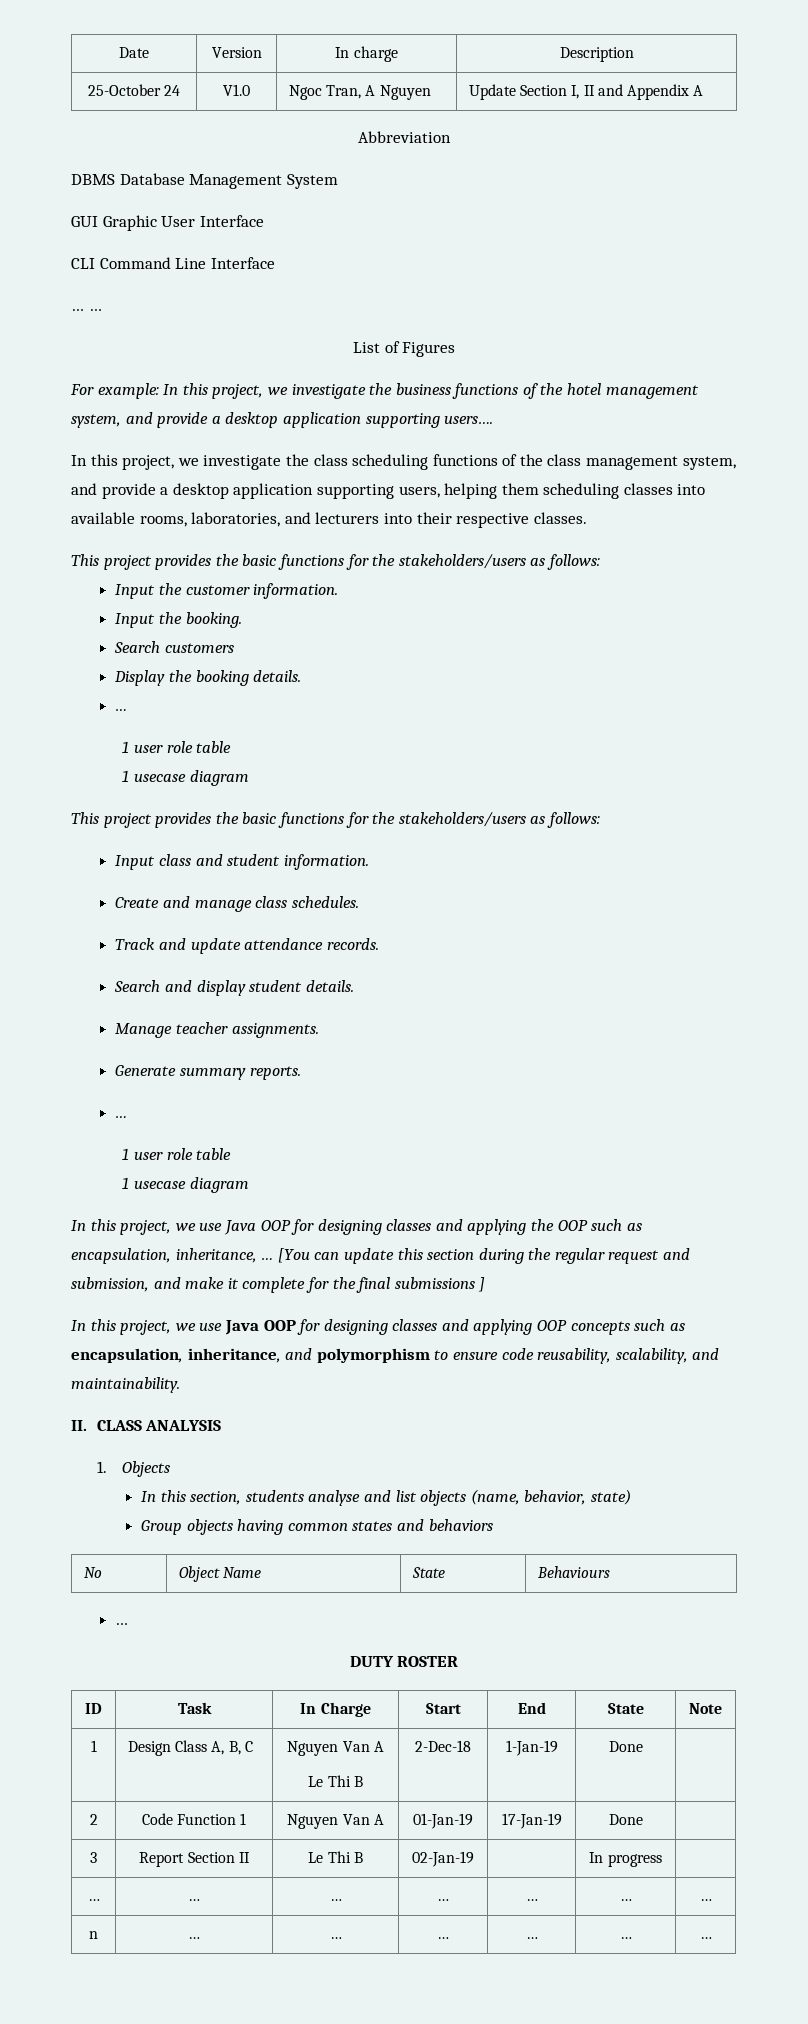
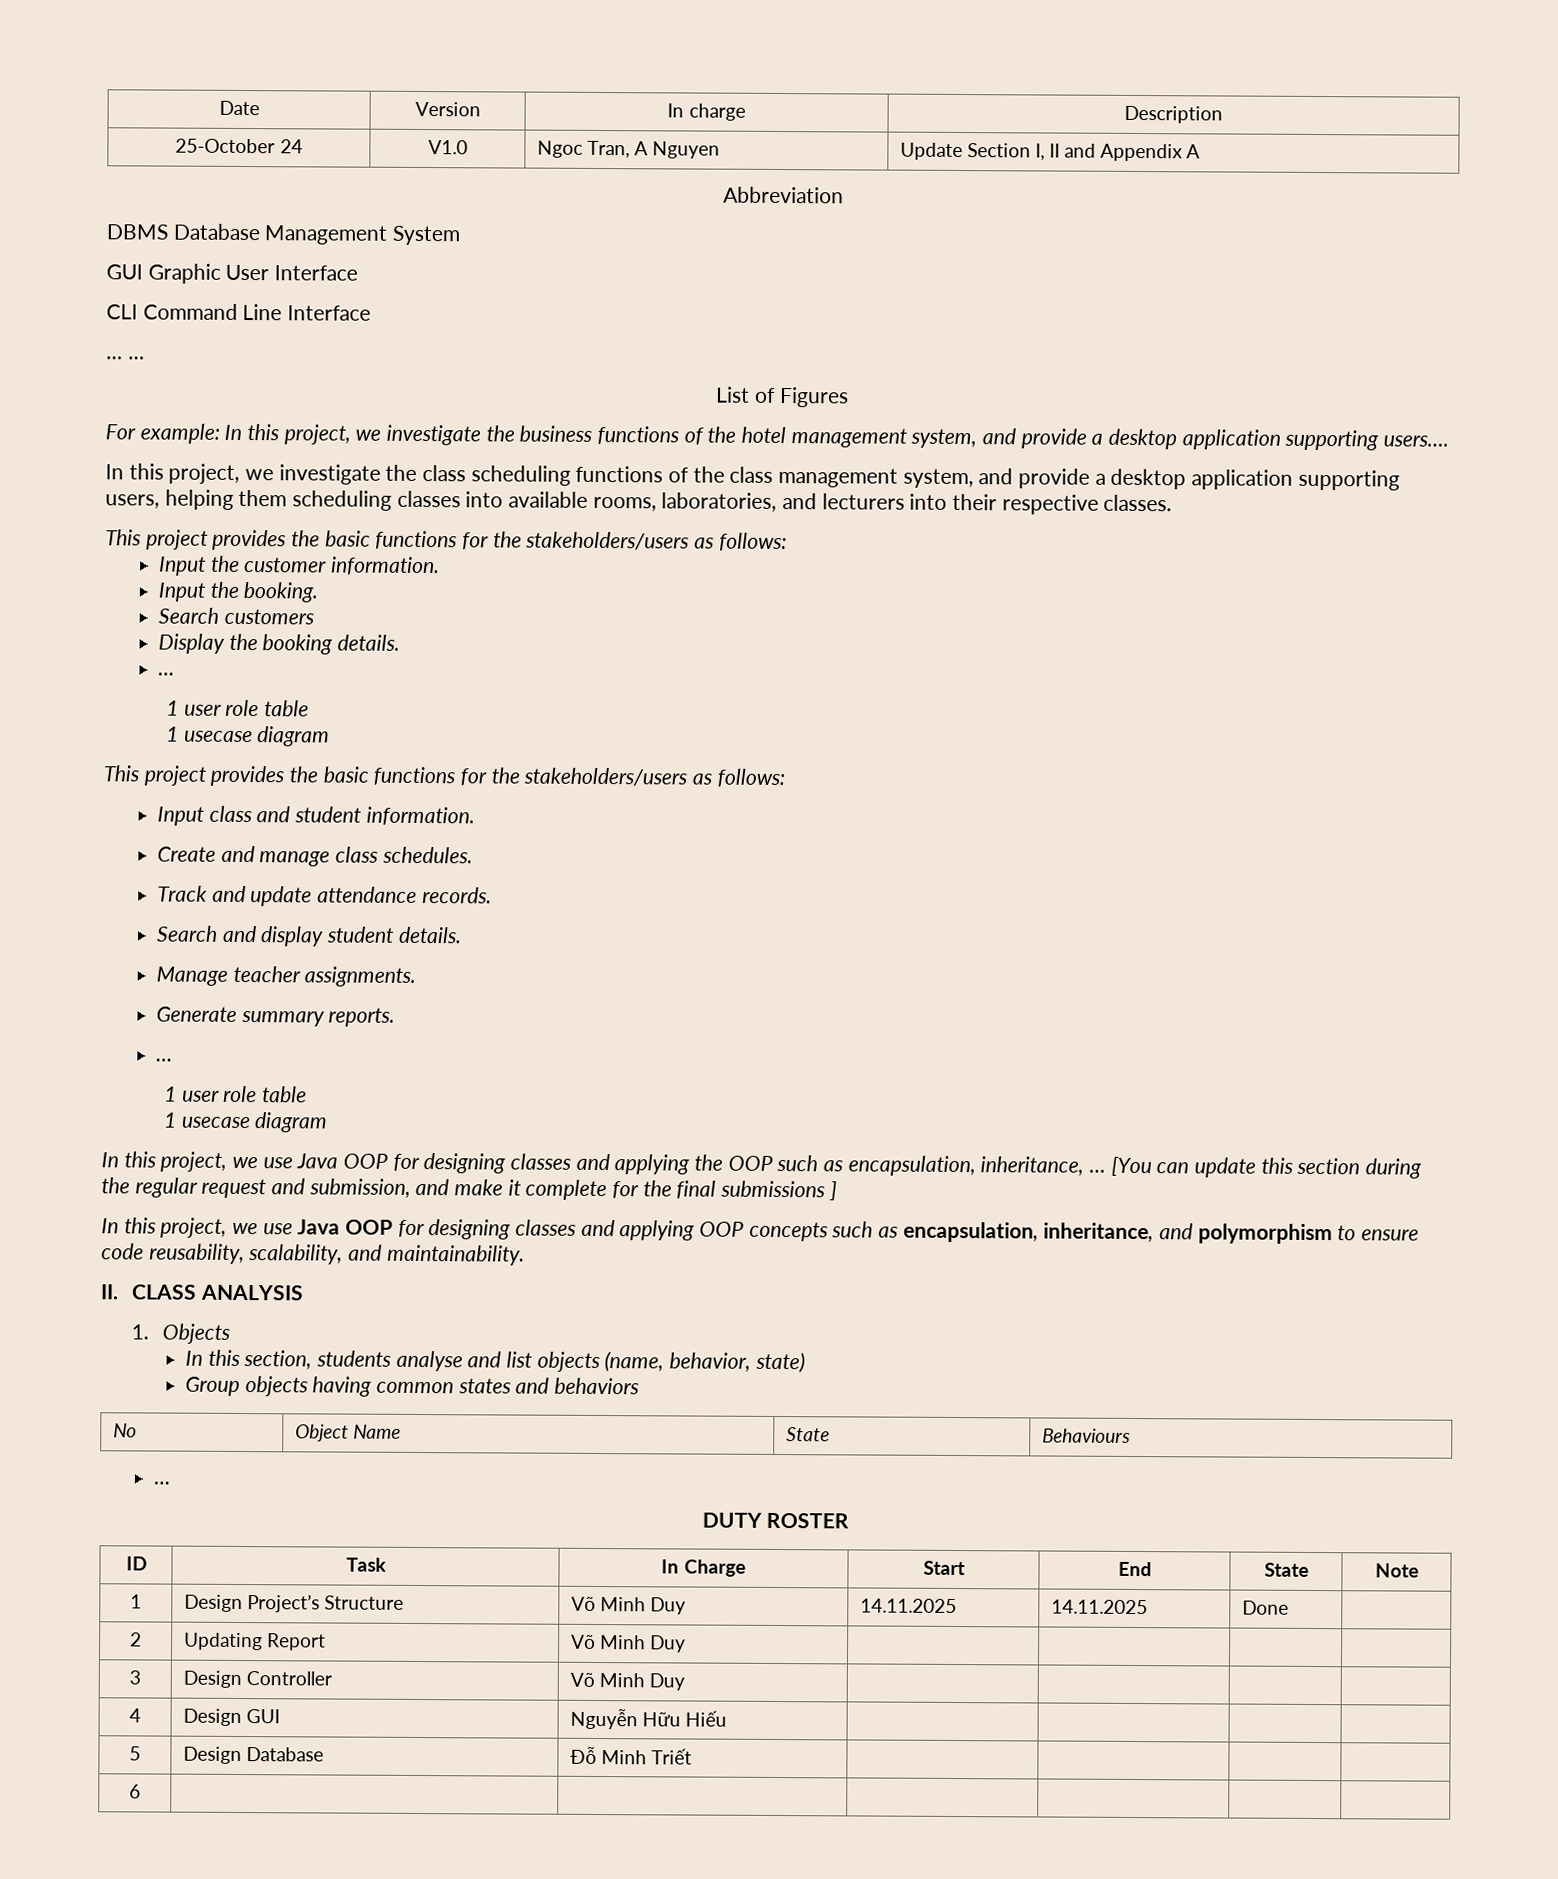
[175,1740,253,1755] [287,1741,384,1756] [308,1775,363,1787] [415,1740,471,1752] [505,1740,558,1756] [608,1741,643,1752] [89,1814,98,1825] [141,1813,247,1825] [287,1814,384,1829] [413,1813,473,1829] [501,1813,562,1829] [608,1814,643,1825] [90,1852,97,1863] [139,1852,250,1867] [308,1851,363,1863] [412,1851,474,1867] [589,1852,662,1867] [87,1899,100,1901] [188,1899,200,1901] [329,1899,342,1901] [437,1899,449,1901] [525,1899,538,1901] [619,1899,632,1901] [699,1899,712,1901] [89,1931,98,1939] [188,1937,200,1939] [329,1937,342,1939] [437,1937,449,1939] [525,1937,538,1939] [619,1937,632,1939] [699,1937,712,1939] Class A, B, C | Nguyen Van A // Le Thi B | 2-Dec-18 | 1-Jan-19 | Done | // 2 | Code Function 1 | Nguyen Van A | 01-Jan-19 | 17-Jan-19 | Done | // 3 | Report Section II | Le Thi B | 02-Jan-19 | | In progress | // … | … | … | … | … | … | … // n | … | … | … | … | … | … -> [246,1594,404,1613] [570,1596,686,1615] [859,1598,957,1614] [1050,1599,1148,1615] [1241,1600,1289,1615] [130,1632,142,1647] [183,1632,326,1651] [570,1634,686,1653] [129,1670,141,1685] [182,1670,332,1689] [569,1672,685,1691] [129,1708,141,1723] [182,1708,280,1727] [569,1708,727,1730] [129,1746,141,1761] [182,1746,324,1765] [569,1746,692,1765] [129,1784,141,1799] Project’s Structure | Võ Minh Duy | 14.11.2025 | 14.11.2025 | Done | // 2 | Updating Report | Võ Minh Duy | | | | // 3 | Design Controller | Võ Minh Duy | | | | // 4 | Design GUI | Nguyễn Hữu Hiếu | | | | // 5 | Design Database | Đỗ Minh Triết | | | | // 6 | | | | | |

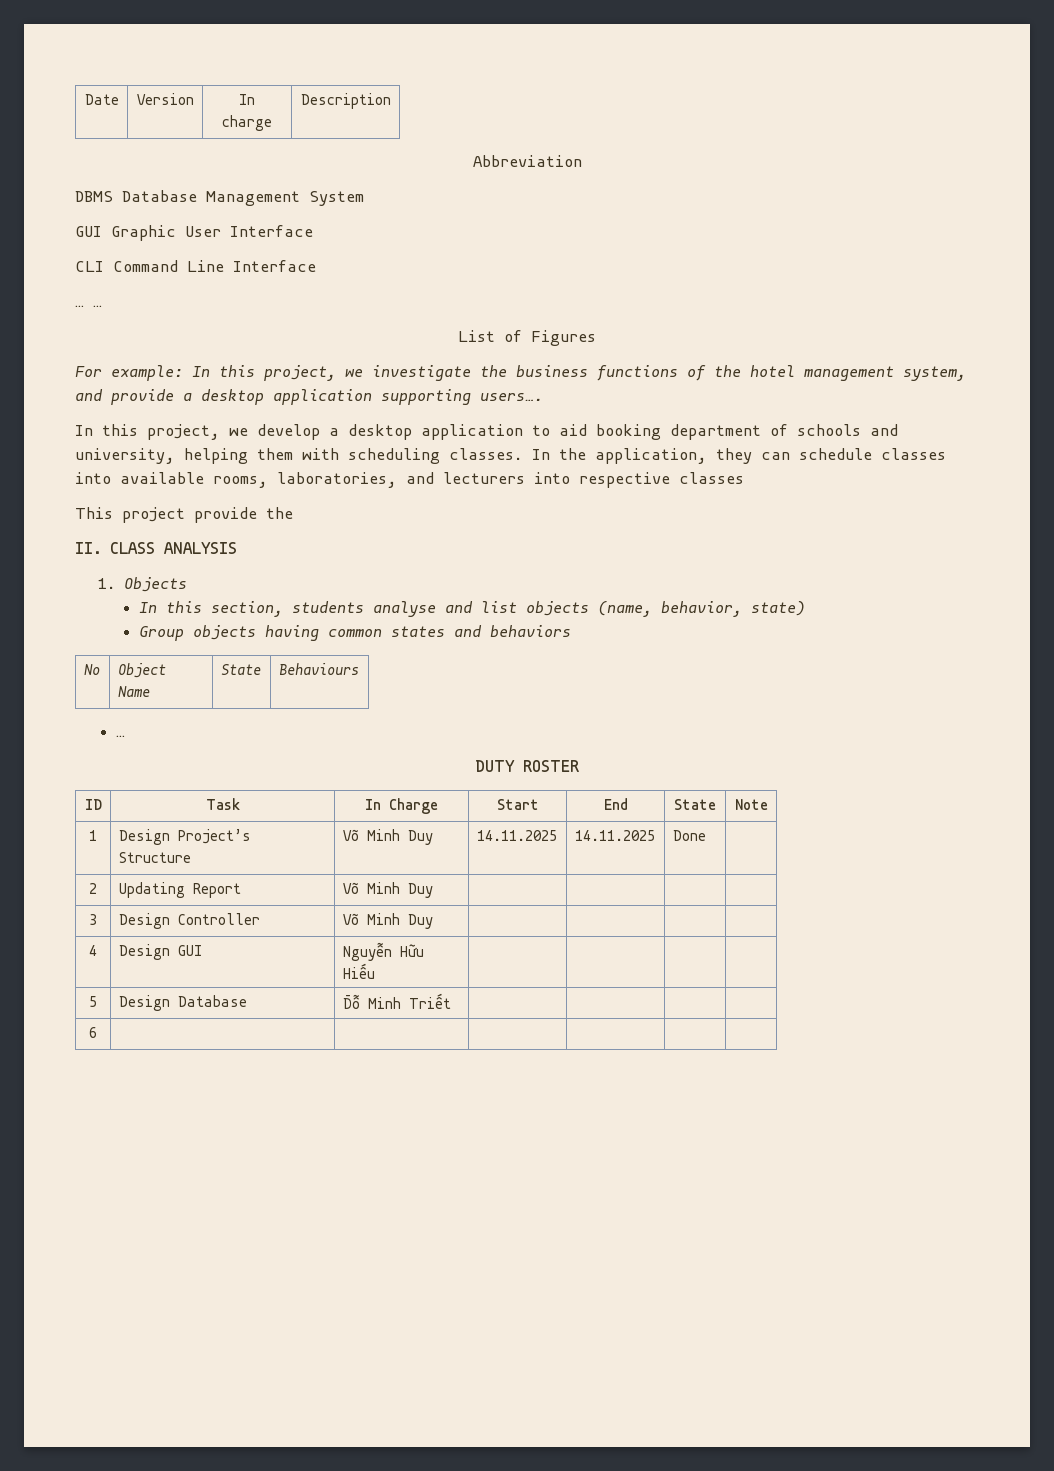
[175,138,303,154] [427,140,468,155] [536,140,721,159] [899,142,1201,162] // 25-October 24 | V1.0 | Ngoc Tran, A Nguyen | Update Section I, II and Appendix A -> (391, 101) none
[278,464,1400,491] [105,489,393,511] investigate the class scheduling functions of the class management system, and provide a desktop application supporting users, helping them scheduling -> [257,424,898,440] [75,448,872,464] develop a desktop application to aid booking department of schools and university, helping them with scheduling classes. In the application, they can schedule
[952,493,1173,515] [105,529,787,552] [159,555,441,576] [158,581,319,603] [158,607,314,625] [158,633,401,655] [158,672,176,676] [165,699,309,717] [165,726,331,747] [103,765,785,788] [157,805,475,826] [157,845,473,867] [157,885,492,907] [156,925,462,947] [156,965,417,987] [156,1006,396,1027] [156,1058,174,1062] [163,1085,307,1103] [162,1112,329,1133] [101,1151,1423,1179] [101,1177,837,1201] [101,1217,1420,1245] [101,1243,525,1266] their respective classes. // This project provides the basic functions for the stakeholders/users as follows: // Input the customer information. // Input the booking. // Search customers // Display the booking details. // … // 1 user role table // 1 usecase diagram // This project provides the basic functions for the stakeholders/users as follows: // Input class and student information. // Create and manage class schedules. // Track and update attendance records. // Search and display student details. // Manage teacher assignments. // Generate summary reports. // … // 1 user role table // 1 usecase diagram // In this project, we use Java OOP for designing classes and applying the OOP such as encapsulation, inheritance, … [You can update this section during the regular request and submission, and make it complete for the final submissions ] // In this project, we use Java OOP for designing classes and applying OOP concepts such as encapsulation, inheritance, and polymorphism to ensure code reusability, scalability, and maintainability. -> [579,472,744,488] [75,507,293,523] respective classes // This project provide the

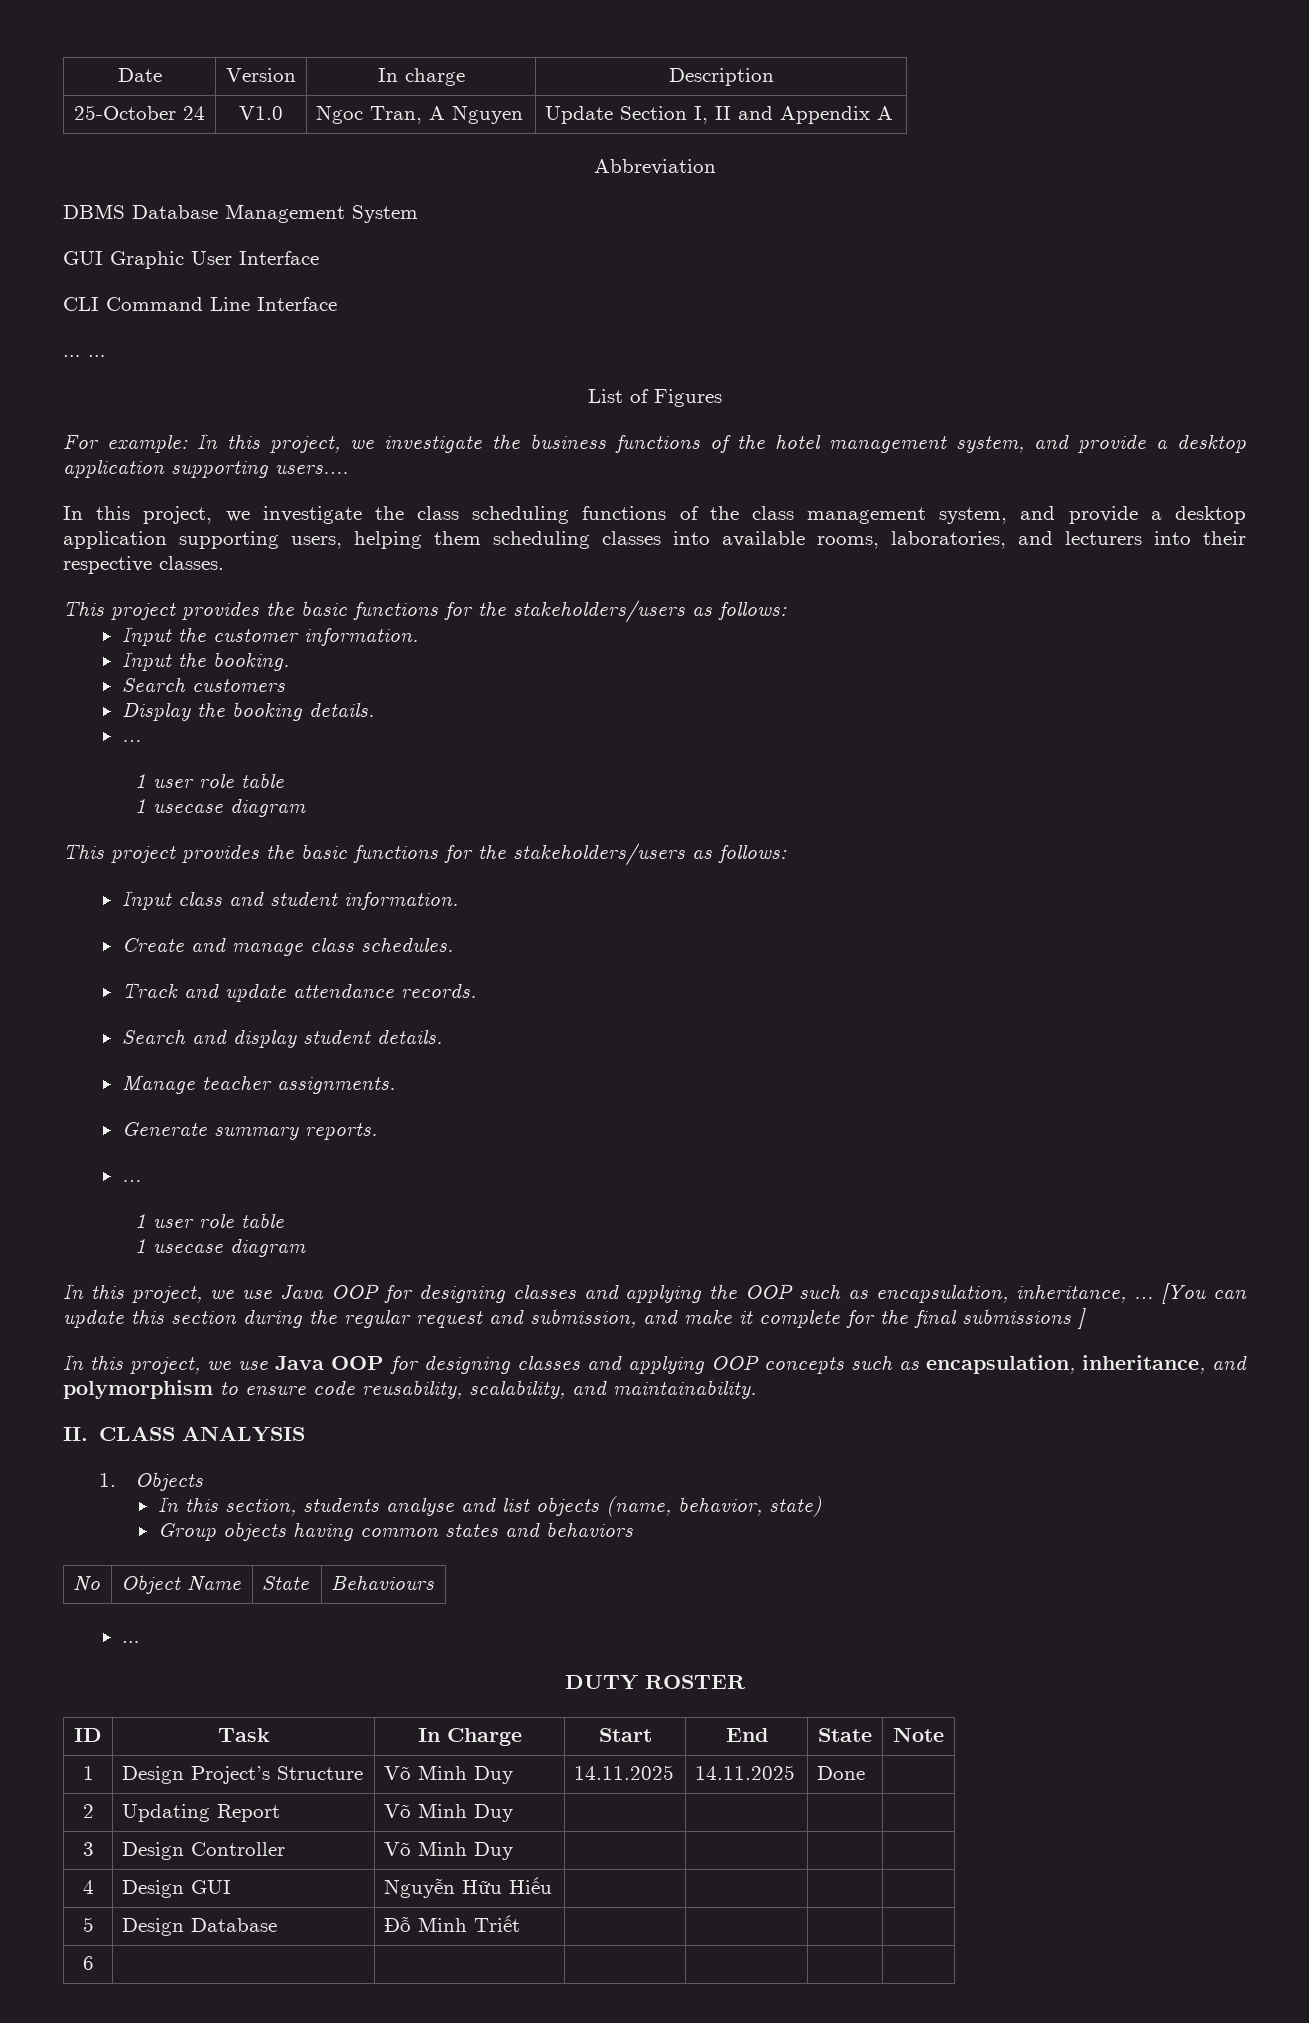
(391, 101) none -> [74,105,205,120] [239,106,283,120] [316,105,524,124] [545,106,894,124] // 25-October 24 | V1.0 | Ngoc Tran, A Nguyen | Update Section I, II and Appendix A
[257,424,898,440] [75,448,872,464] develop a desktop application to aid booking department of schools and university, helping them with scheduling classes. In the application, they can schedule -> [262,506,1246,524] [63,531,590,549] investigate the class scheduling functions of the class management system, and provide a desktop application supporting users, helping them scheduling
[579,472,744,488] [75,507,293,523] respective classes // This project provide the -> [1203,531,1246,545] [63,556,224,574] [63,600,787,623] [121,626,418,646] [121,651,289,671] [121,677,285,692] [121,701,374,721] [121,740,141,742] [135,772,285,788] [135,798,307,817] [63,843,787,866] [121,890,458,910] [121,937,453,956] [121,982,476,1002] [121,1029,442,1048] [121,1075,395,1094] [121,1122,377,1140] [121,1180,141,1182] [135,1212,285,1228] [135,1238,307,1257] [63,1283,1248,1305] [63,1308,1086,1329] [63,1354,1247,1374] [63,1379,756,1399] their respective classes. // This project provides the basic functions for the stakeholders/users as follows: // Input the customer information. // Input the booking. // Search customers // Display the booking details. // … // 1 user role table // 1 usecase diagram // This project provides the basic functions for the stakeholders/users as follows: // Input class and student information. // Create and manage class schedules. // Track and update attendance records. // Search and display student details. // Manage teacher assignments. // Generate summary reports. // … // 1 user role table // 1 usecase diagram // In this project, we use Java OOP for designing classes and applying the OOP such as encapsulation, inheritance, … [You can update this section during the regular request and submission, and make it complete for the final submissions ] // In this project, we use Java OOP for designing classes and applying OOP concepts such as encapsulation, inheritance, and polymorphism to ensure code reusability, scalability, and maintainability.

